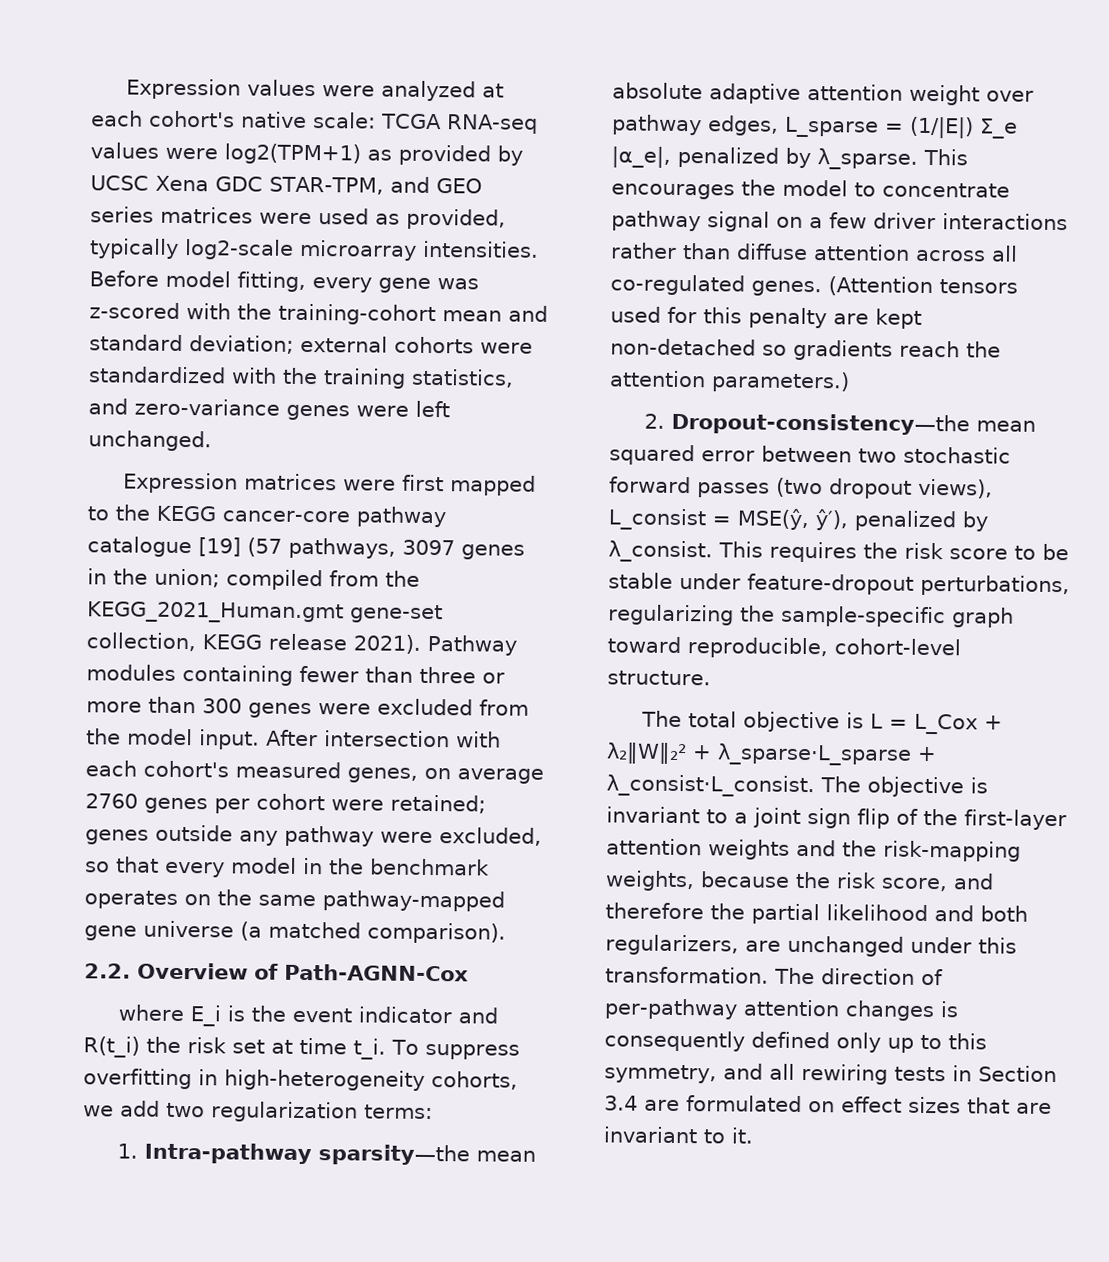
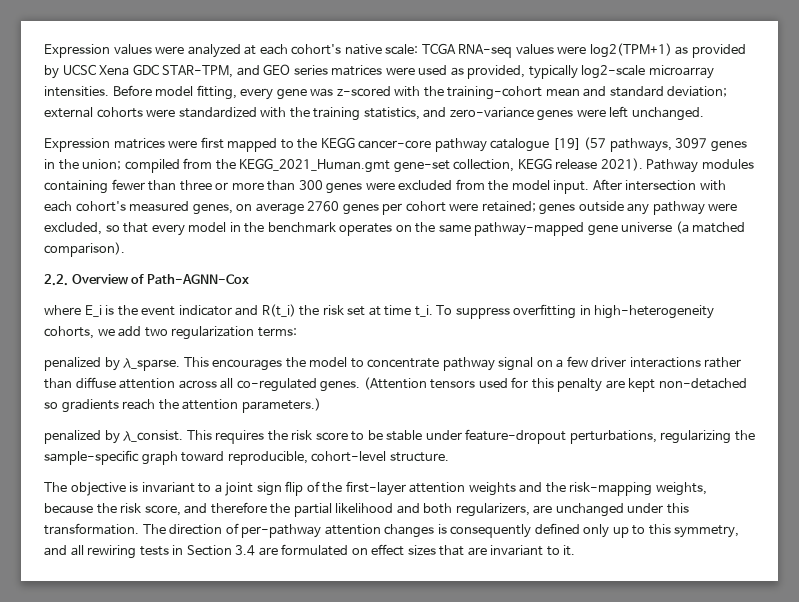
[117,1142,537,1166] [612,82,1034,106] [611,114,1018,139] [611,146,671,168] 1. Intra-pathway sparsity—the mean absolute adaptive attention weight over pathway edges, L_sparse = (1/|E|) Σ_e |α_e|, -> (297, 332) none
[644,412,1037,436] [609,444,1011,466] [609,476,993,499] [608,508,848,531] 2. Dropout-consistency—the mean squared error between two stochastic forward passes (two dropout views), L_consist = MSE(ŷ, ŷ′), -> (321, 405) none
[688,711,1004,735] [606,742,937,766] [606,774,861,798] total objective is L = L_Cox + λ₂‖W‖₂² + λ_sparse·L_sparse + λ_consist·L_consist. The -> (67, 487) none

